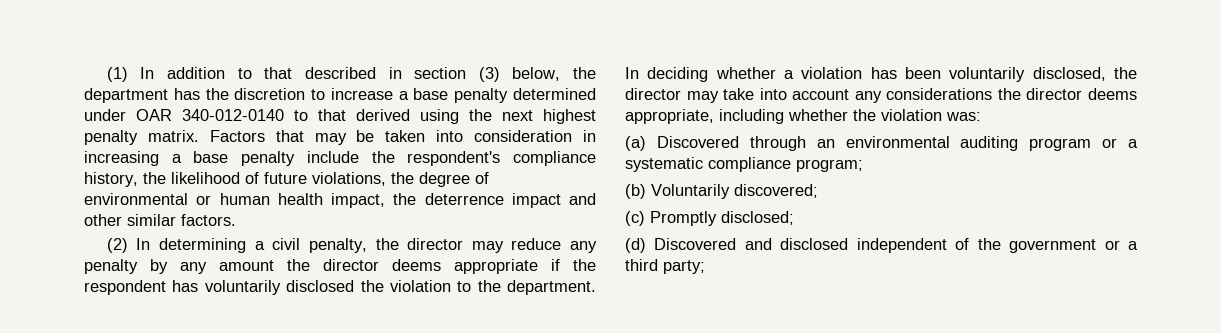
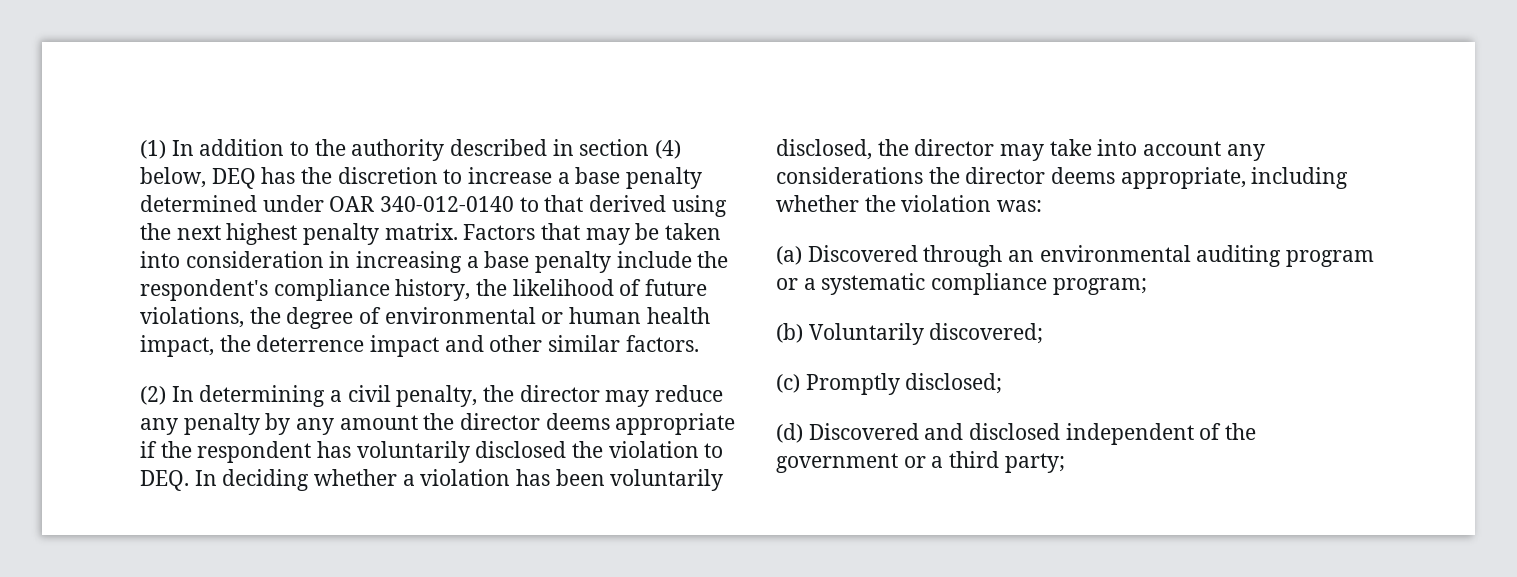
[264,67,293,79] that -> [314,139,445,161] the authority
[478,67,596,82] [84,88,168,103] (3) below, the department -> [655,140,682,159] [140,167,256,189] (4) below, DEQ
[477,280,596,295] the department. -> [140,470,189,491] DEQ.

